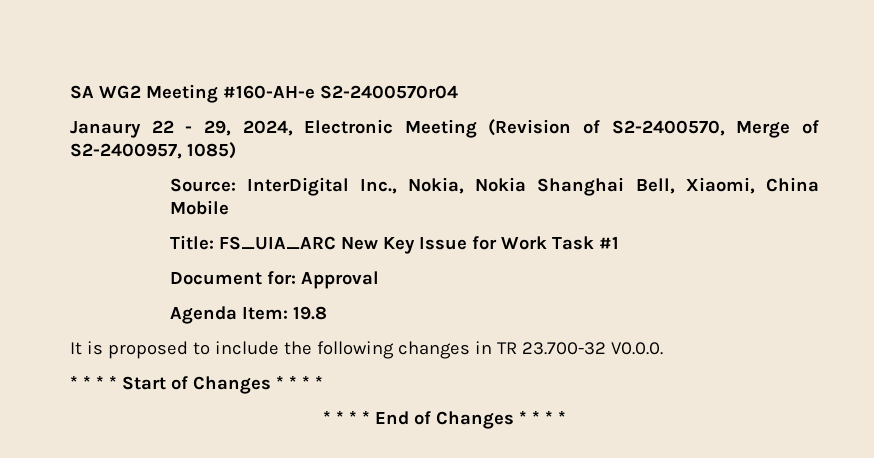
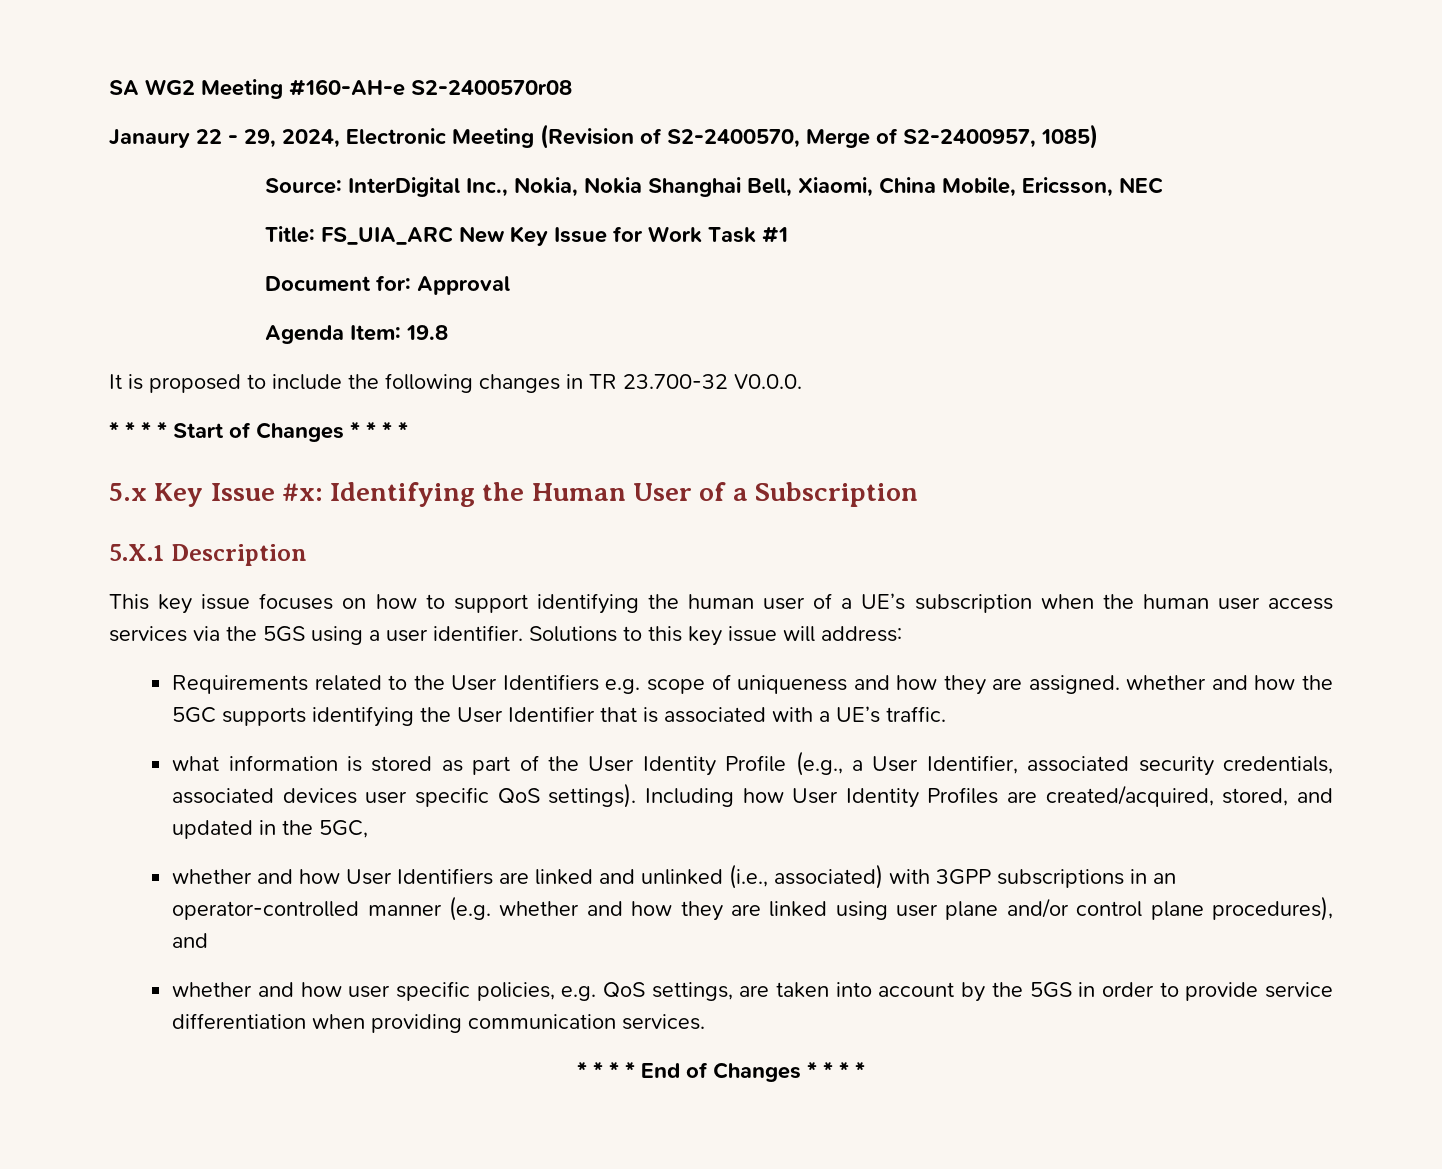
[319,85,458,99] S2-2400570r04 -> [411,80,572,95] S2-2400570r08
[169,200,229,215] Mobile -> [942,177,1164,197] Mobile, Ericsson, NEC
(323, 382) none -> [109,482,918,507] [109,544,307,566] [109,593,1333,614] [109,625,902,646] [172,674,1333,695] [172,706,947,727] [172,751,1333,776] [172,783,1333,808] [172,820,369,839] [172,864,1177,889] [172,896,1333,921] [172,933,209,948] [172,981,1333,1002] [172,1013,706,1033] // 5.x Key Issue #x: Identifying the Human User of a Subscription // 5.X.1 Description // This key issue focuses on how to support identifying the human user of a UE’s subscription when the human user access services via the 5GS using a user identifier. Solutions to this key issue will address: // Requirements related to the User Identifiers e.g. scope of uniqueness and how they are assigned. whether and how the 5GC supports identifying the User Identifier that is associated with a UE’s traffic. // what information is stored as part of the User Identity Profile (e.g., a User Identifier, associated security credentials, associated devices user specific QoS settings). Including how User Identity Profiles are created/acquired, stored, and updated in the 5GC, // whether and how User Identifiers are linked and unlinked (i.e., associated) with 3GPP subscriptions in an operator-controlled manner (e.g. whether and how they are linked using user plane and/or control plane procedures), and // whether and how user specific policies, e.g. QoS settings, are taken into account by the 5GS in order to provide service differentiation when providing communication services.

